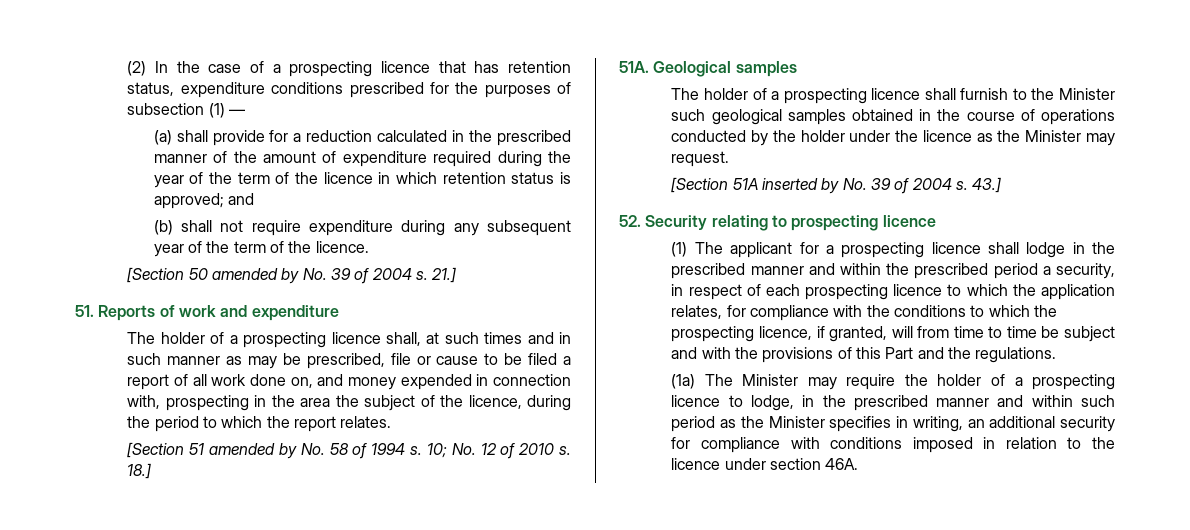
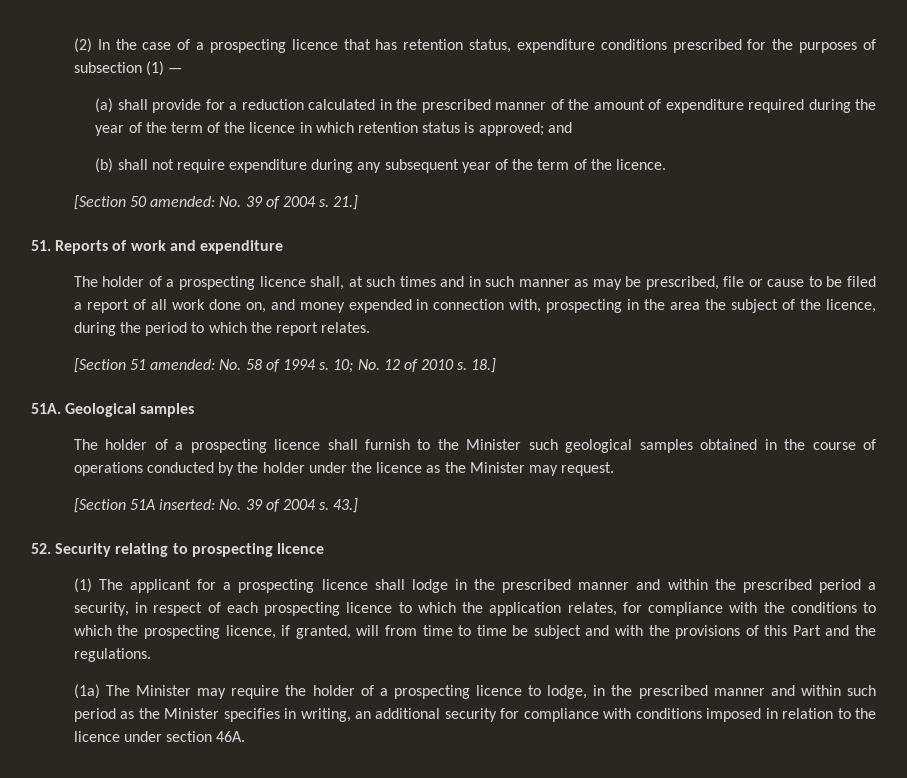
[212,268,300,284] amended by -> [150,196,216,207] amended:
[209,443,297,459] amended by -> [150,359,216,370] amended:
[762,178,840,194] inserted by -> [159,499,216,510] inserted:

